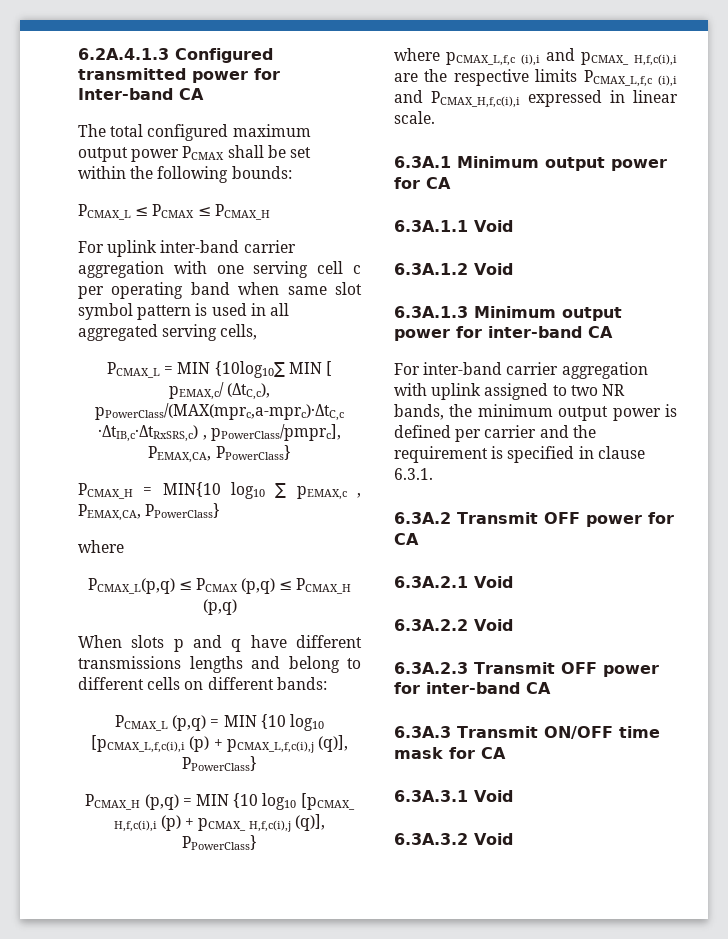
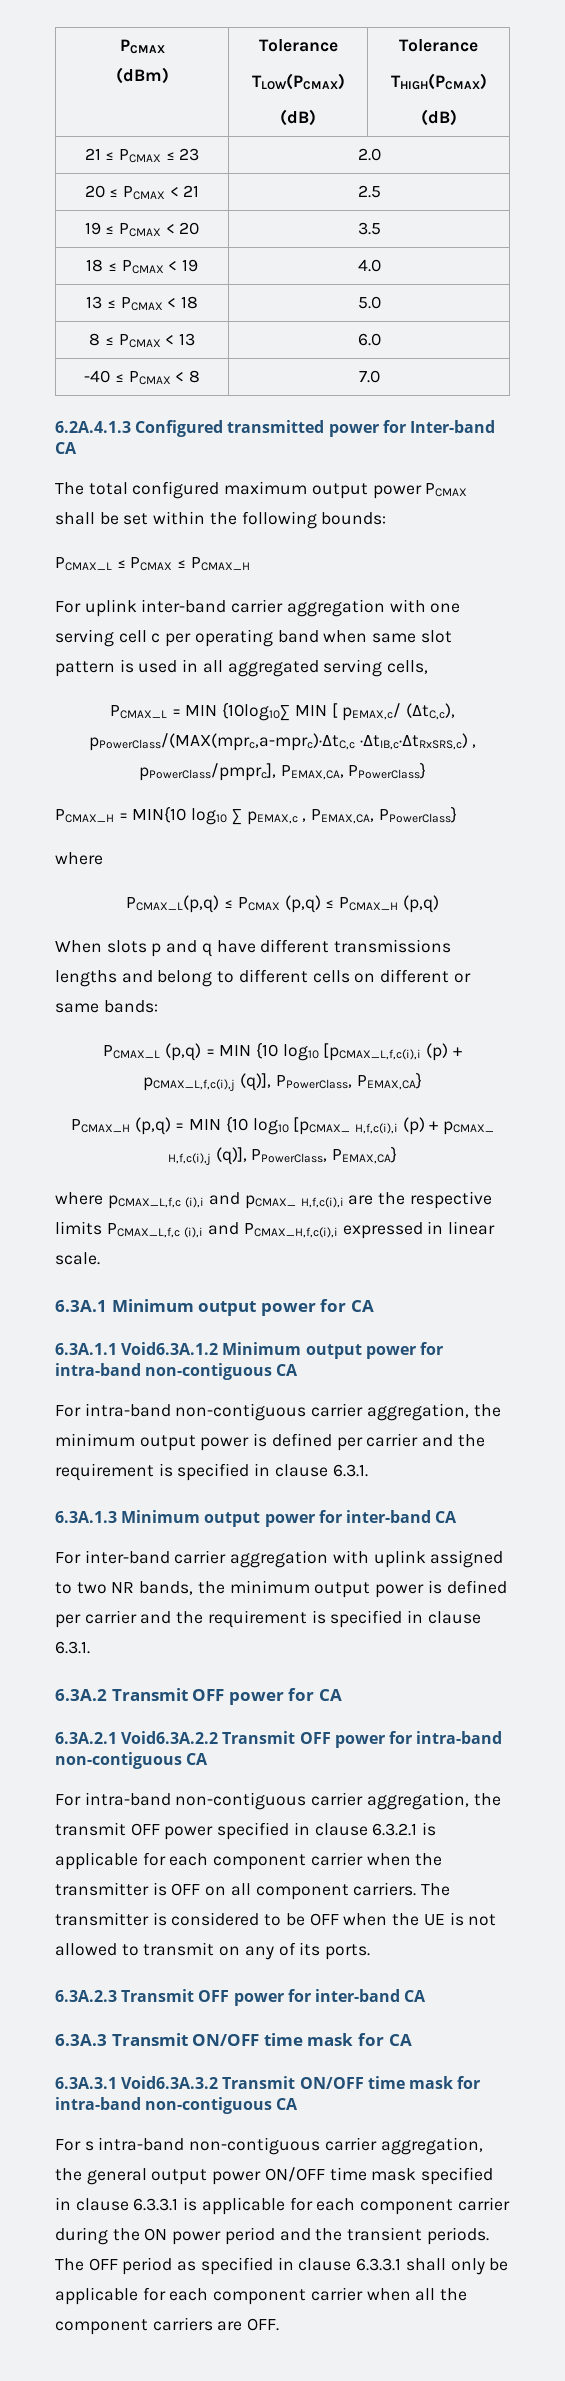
(78, 54) none -> [119,39,165,54] [115,67,169,84] [258,39,338,52] [251,73,345,90] [280,109,316,126] [399,39,478,52] [390,73,487,90] [420,109,457,126] [84,148,200,163] [357,148,381,161] [84,185,200,200] [357,185,381,198] [84,222,200,237] [357,222,381,235] [86,259,198,274] [357,259,381,272] [86,296,198,311] [357,296,381,309] [89,333,195,348] [357,333,381,346] [84,370,200,385] [358,370,380,383] PCMAX // (dBm) | Tolerance // TLOW(PCMAX) // (dB) | Tolerance // THIGH(PCMAX) // (dB) // 21 ≤ PCMAX ≤ 23 | 2.0 // 20 ≤ PCMAX < 21 | 2.5 // 19 ≤ PCMAX < 20 | 3.5 // 18 ≤ PCMAX < 19 | 4.0 // 13 ≤ PCMAX < 18 | 5.0 // 8 ≤ PCMAX < 13 | 6.0 // -40 ≤ PCMAX < 8 | 7.0 //
[78,303,133,320] symbol -> (452, 636) none
(274, 683) none -> [453,973,471,983] [55,1003,99,1013] or same
[182,756,257,771] PPowerClass} -> [275,1072,422,1090] PPowerClass, PEMAX,CA}
[182,835,257,850] PPowerClass} -> [251,1146,398,1164] PPowerClass, PEMAX,CA}
[474,220,513,232] [394,263,513,275] Void // 6.3A.1.2 Void -> [121,1342,443,1359] [55,1363,299,1380] [55,1403,501,1421] [55,1433,485,1451] [55,1463,368,1481] Void6.3A.1.2 Minimum output power for intra-band non-contiguous CA // For intra-band non-contiguous carrier aggregation, the minimum output power is defined per carrier and the requirement is specified in clause 6.3.1.
[474,576,513,588] [394,619,513,631] Void // 6.3A.2.2 Void -> [121,1731,503,1748] [55,1752,209,1769] [55,1792,501,1810] [55,1822,437,1840] [55,1852,443,1870] [55,1882,451,1900] [55,1912,497,1926] [55,1942,371,1960] Void6.3A.2.2 Transmit OFF power for intra-band non-contiguous CA // For intra-band non-contiguous carrier aggregation, the transmit OFF power specified in clause 6.3.2.1 is applicable for each component carrier when the transmitter is OFF on all component carriers. The transmitter is considered to be OFF when the UE is not allowed to transmit on any of its ports.
[474,790,513,802] [394,833,513,845] Void // 6.3A.3.2 Void -> [121,2076,481,2089] [55,2097,299,2114] [55,2137,483,2155] [55,2167,494,2185] [55,2197,510,2215] [55,2227,489,2245] [55,2257,509,2275] [55,2287,468,2305] [55,2317,280,2335] Void6.3A.3.2 Transmit ON/OFF time mask for intra-band non-contiguous CA // For s intra-band non-contiguous carrier aggregation, the general output power ON/OFF time mask specified in clause 6.3.3.1 is applicable for each component carrier during the ON power period and the transient periods. The OFF period as specified in clause 6.3.3.1 shall only be applicable for each component carrier when all the component carriers are OFF.

